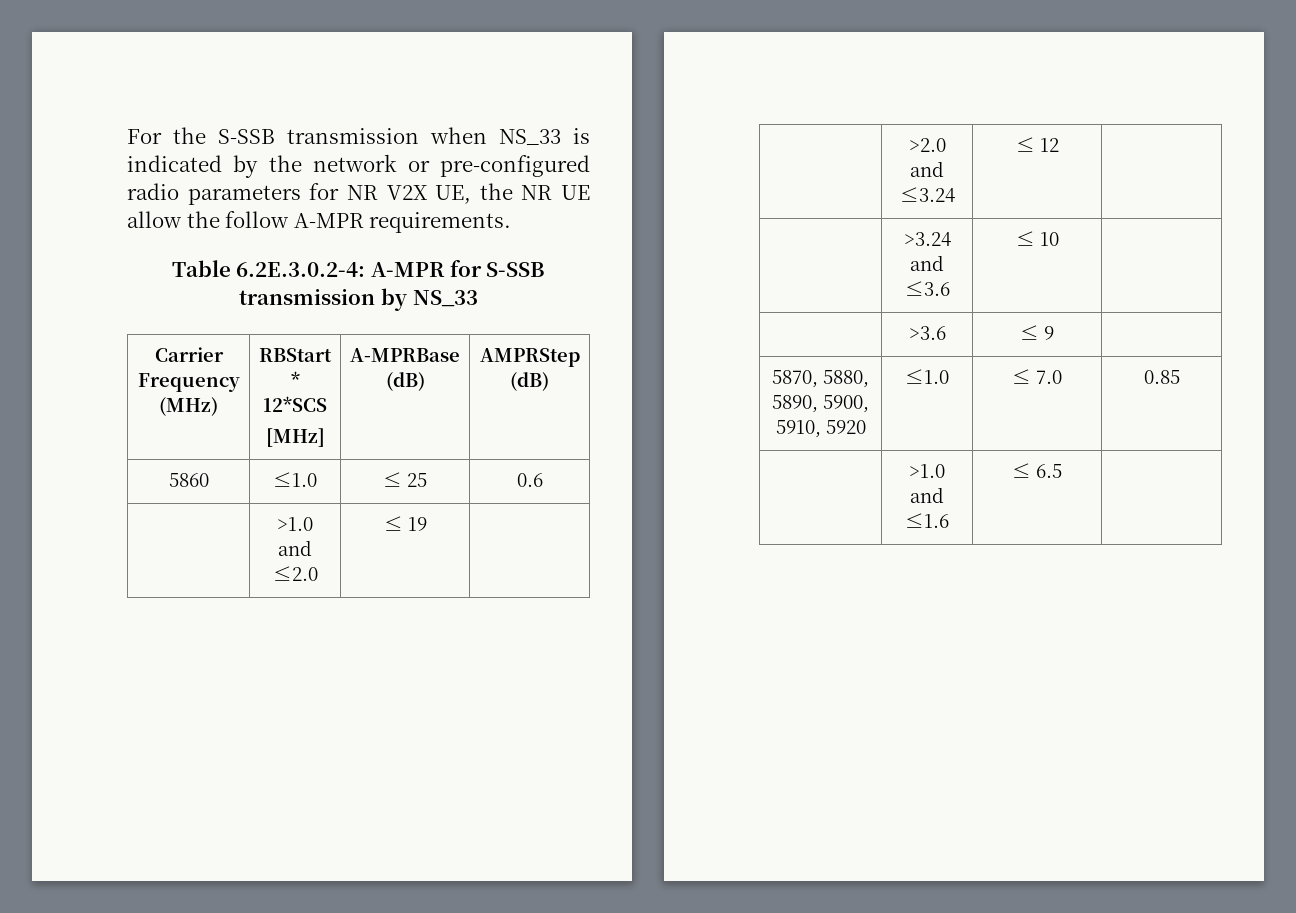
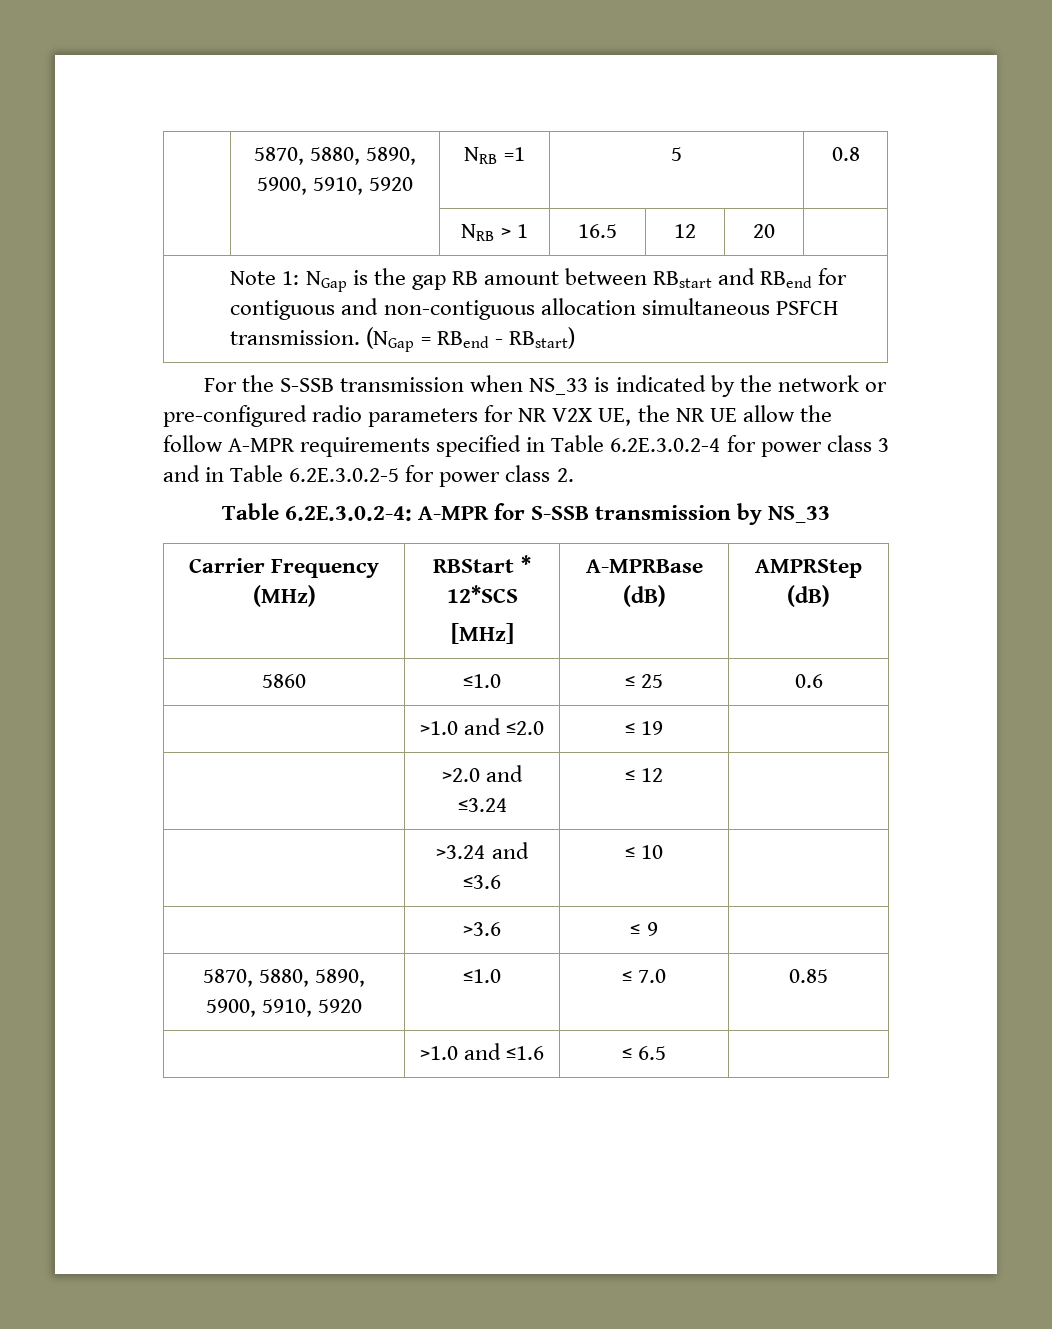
(127, 136) none -> [253,147,417,165] [256,177,414,195] [464,147,525,164] [671,147,682,161] [831,147,860,161] [461,224,528,241] [578,224,617,238] [674,224,696,238] [753,224,775,238] [230,268,848,292] [230,298,838,320] [230,327,575,352] | 5870, 5880, 5890, 5900, 5910, 5920 | NRB =1 | 5 | 0.8 // | | NRB > 1 | 16.5 | 12 | 20 | // Note 1: NGap is the gap RB amount between RBstart and RBend for contiguous and non-contiguous allocation simultaneous PSFCH transmission. (NGap = RBend - RBstart) //
[369,212,512,233] requirements. -> [300,435,889,457] [163,465,574,487] requirements specified in Table 6.2E.3.0.2-4 for power class 3 and in Table 6.2E.3.0.2-5 for power class 2.

